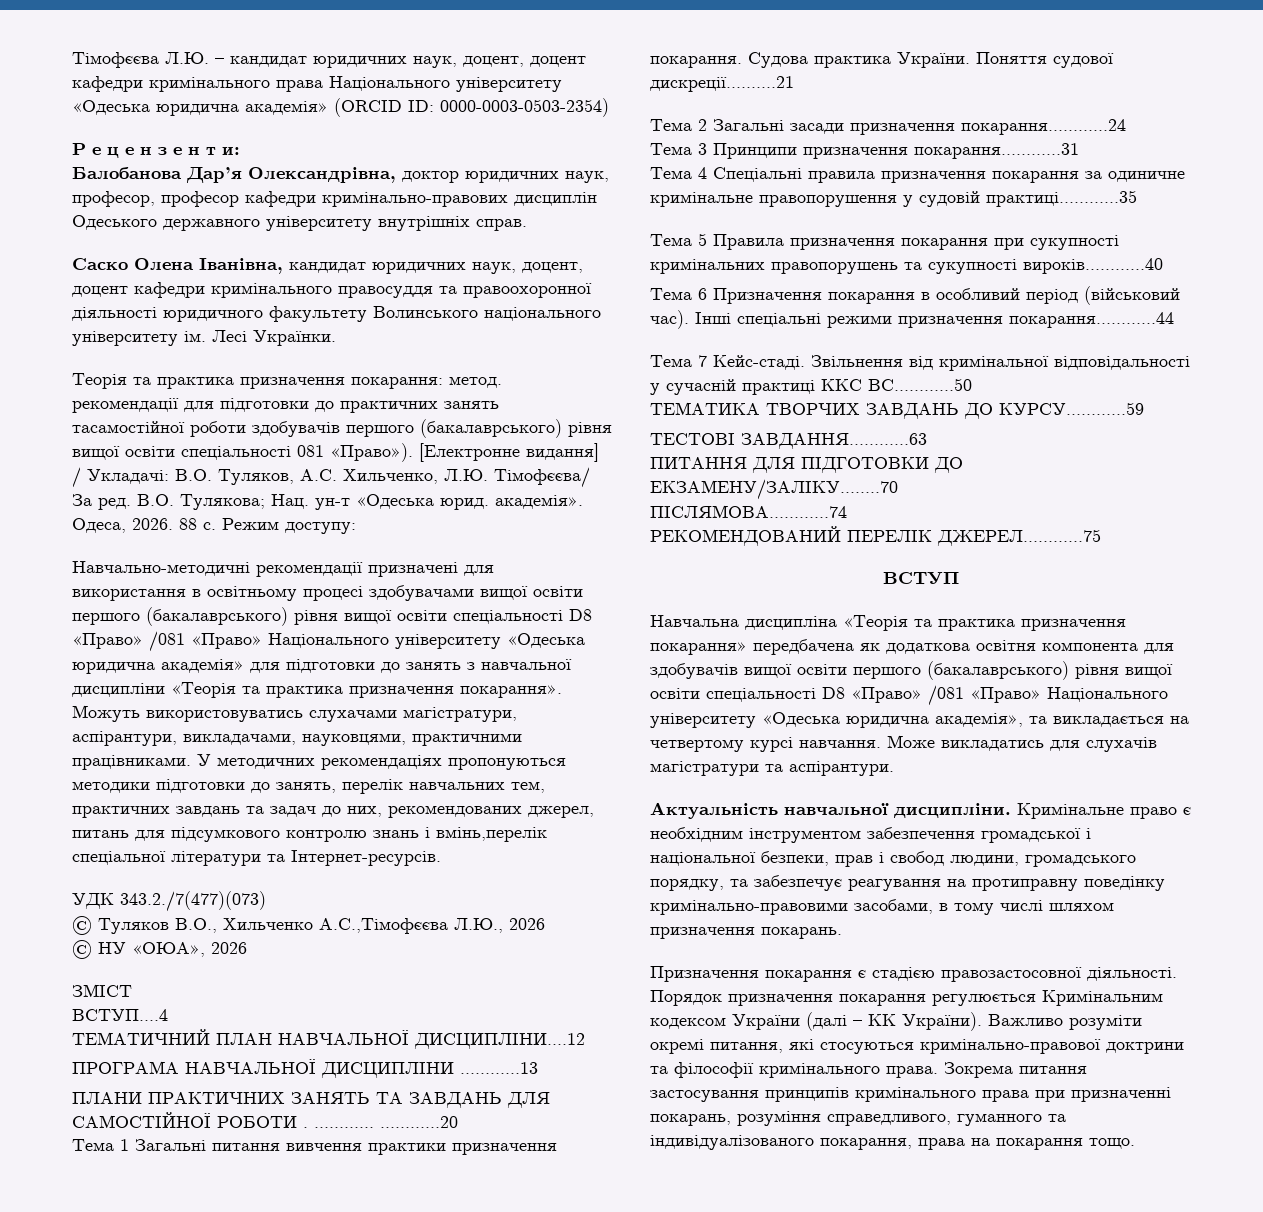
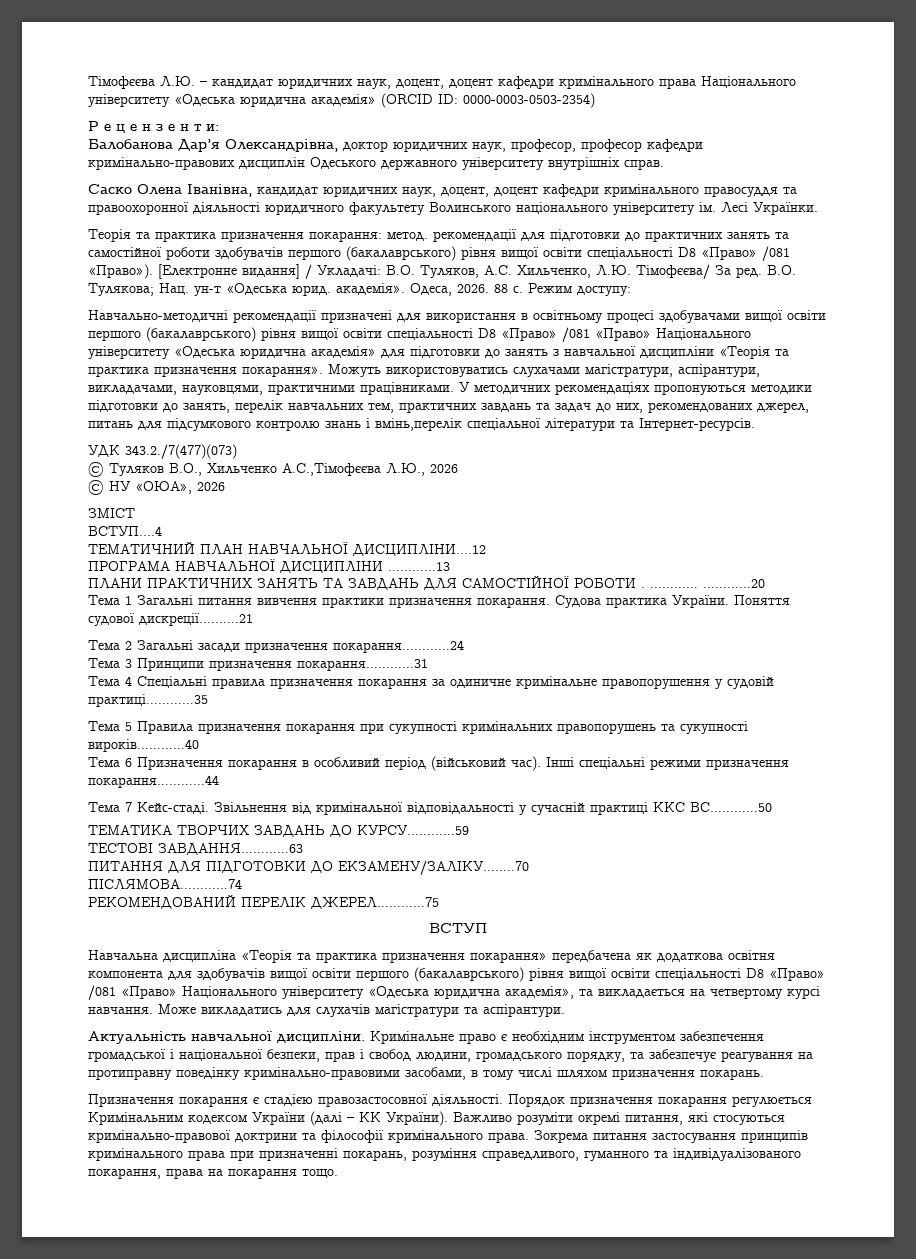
[72,421,185,433] тасамостійної -> [775,232,789,239] [88,247,162,257] та самостійної
[297,445,324,457] 081 -> [678,246,790,261] D8 «Право» /081

